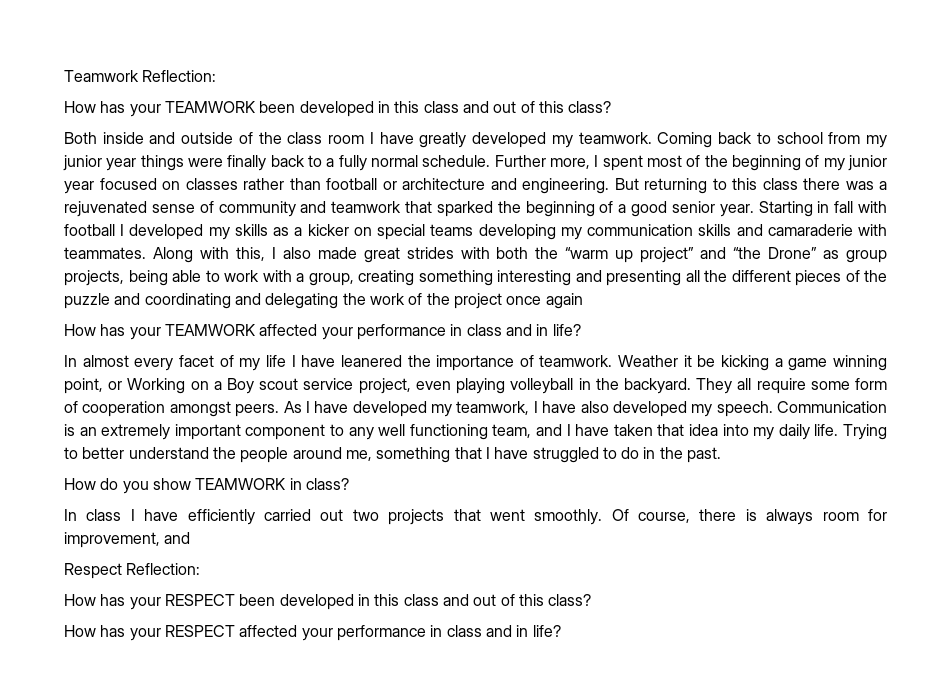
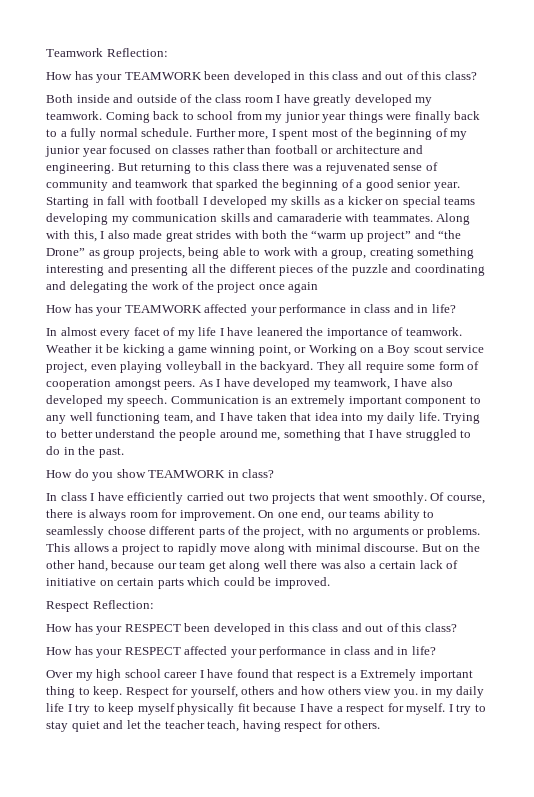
[64,532,191,548] improvement, and -> [179,509,435,521] [46,526,480,538] [46,543,480,555] [46,560,459,572] [46,577,330,589] improvement. On one end, our teams ability to seamlessly choose different parts of the project, with no arguments or problems. This allows a project to rapidly move along with minimal discourse. But on the other hand, because our team get along well there was also a certain lack of initiative on certain parts which could be improved.
(561, 631) none -> [46,669,473,681] [46,686,485,698] [46,703,486,715] [46,720,381,732] // Over my high school career I have found that respect is a Extremely important thing to keep. Respect for yourself, others and how others view you. in my daily life I try to keep myself physically fit because I have a respect for myself. I try to stay quiet and let the teacher teach, having respect for others.

